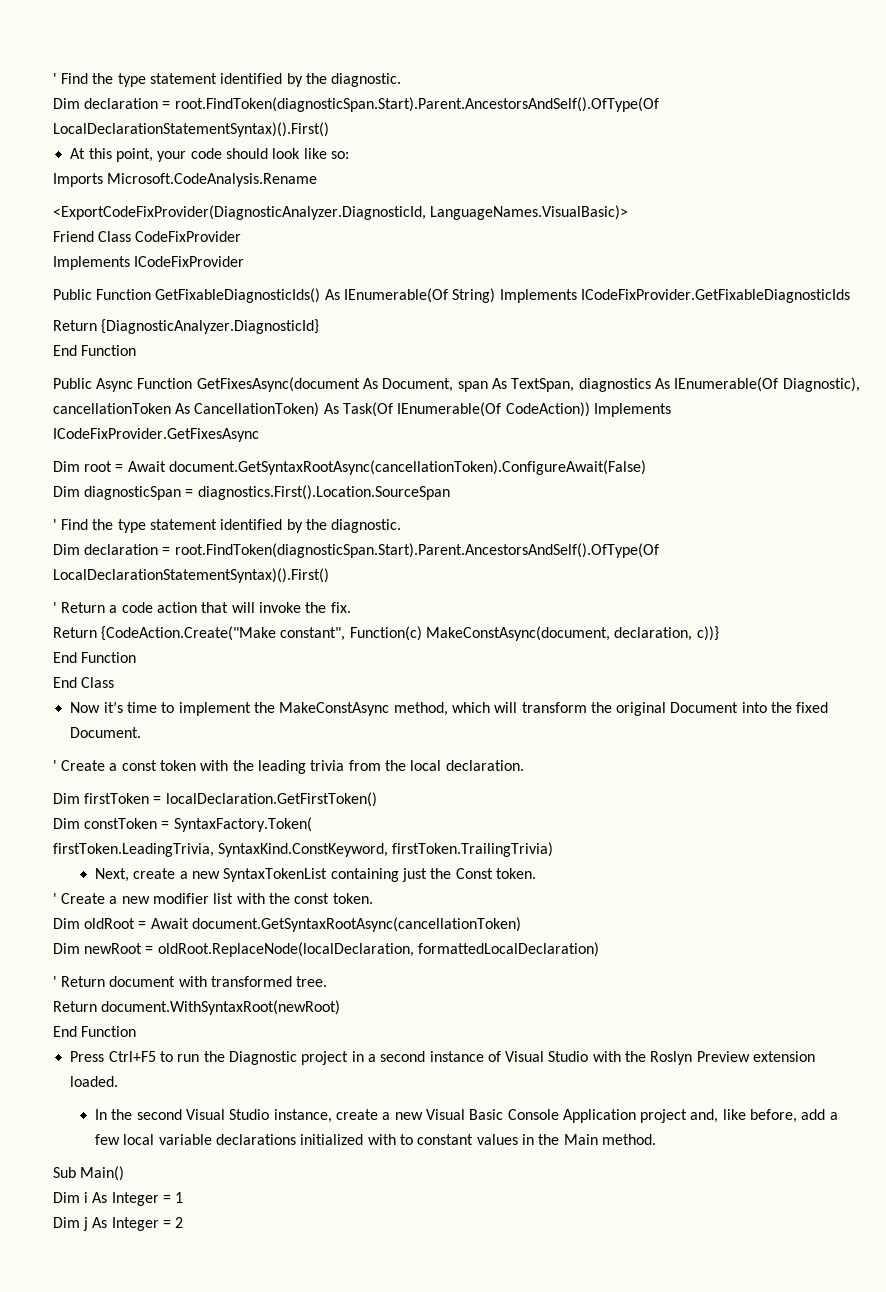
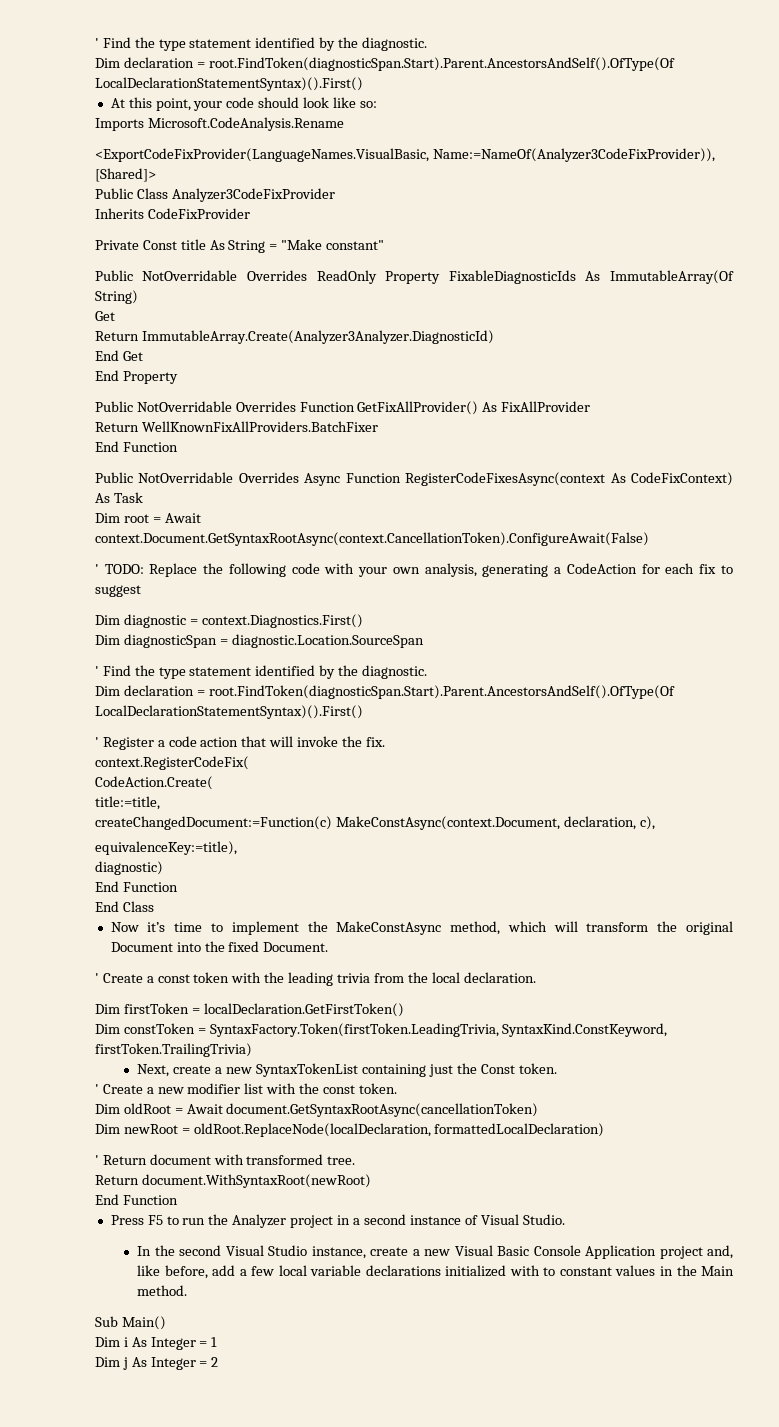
[52,205,629,220] [52,231,242,242] [52,256,245,270] [52,288,448,303] <ExportCodeFixProvider(DiagnosticAnalyzer.DiagnosticId, LanguageNames.VisualBasic)> // Friend Class CodeFixProvider // Implements ICodeFixProvider // Public Function GetFixableDiagnosticIds() As IEnumerable(Of -> [94,148,715,162] [94,168,156,182] [94,188,335,202] [94,208,250,219] [94,239,385,253] [94,270,734,284] <ExportCodeFixProvider(LanguageNames.VisualBasic, Name:=NameOf(Analyzer3CodeFixProvider)), [Shared]> // Public Class Analyzer3CodeFixProvider // Inherits CodeFixProvider // Private Const title As String = "Make constant" // Public NotOverridable Overrides ReadOnly Property FixableDiagnosticIds As ImmutableArray(Of
[499,289,850,303] [52,319,320,334] [52,345,137,356] [52,377,860,392] [52,402,671,417] [52,428,259,442] [52,460,646,475] Implements ICodeFixProvider.GetFixableDiagnosticIds // Return {DiagnosticAnalyzer.DiagnosticId} // End Function // Public Async Function GetFixesAsync(document As Document, span As TextSpan, diagnostics As IEnumerable(Of Diagnostic), cancellationToken As CancellationToken) As Task(Of IEnumerable(Of CodeAction)) Implements ICodeFixProvider.GetFixesAsync // Dim root = Await document.GetSyntaxRootAsync(cancellationToken).ConfigureAwait(False) -> [94,311,115,321] [94,330,494,344] [94,350,143,361] [94,370,178,384] [94,401,591,415] [94,421,378,432] [94,441,178,452] [94,472,733,486] [94,492,143,503] [94,513,201,523] [94,532,649,546] [94,563,734,577] [94,585,141,597] [94,614,363,628] // Get // Return ImmutableArray.Create(Analyzer3Analyzer.DiagnosticId) // End Get // End Property // Public NotOverridable Overrides Function GetFixAllProvider() As FixAllProvider // Return WellKnownFixAllProviders.BatchFixer // End Function // Public NotOverridable Overrides Async Function RegisterCodeFixesAsync(context As CodeFixContext) As Task // Dim root = Await context.Document.GetSyntaxRootAsync(context.CancellationToken).ConfigureAwait(False) // ' TODO: Replace the following code with your own analysis, generating a CodeAction for each fix to suggest // Dim diagnostic = context.Diagnostics.First()
[197,485,450,500] diagnostics.First().Location.SourceSpan -> [231,634,424,648] diagnostic.Location.SourceSpan
[61,602,106,613] Return -> [102,737,154,750] Register
[52,626,719,641] Return {CodeAction.Create("Make constant", Function(c) MakeConstAsync(document, declaration, c))} -> [94,756,249,770] [94,776,213,790] [94,796,160,810] [94,816,655,830] [94,841,237,855] [94,861,163,875] context.RegisterCodeFix( // CodeAction.Create( // title:=title, // createChangedDocument:=Function(c) MakeConstAsync(context.Document, declaration, c), // equivalenceKey:=title), // diagnostic)
[173,817,312,832] [52,843,214,857] SyntaxFactory.Token( // firstToken.LeadingTrivia, -> [209,1023,499,1037] SyntaxFactory.Token(firstToken.LeadingTrivia,
[108,1051,156,1062] Ctrl+F5 -> [147,1215,163,1225] F5
[228,1051,297,1065] Diagnostic -> [232,1214,287,1228] Analyzer
[548,1051,816,1065] [70,1076,119,1087] Studio with the Roslyn Preview extension loaded. -> [522,1214,565,1225] Studio.

